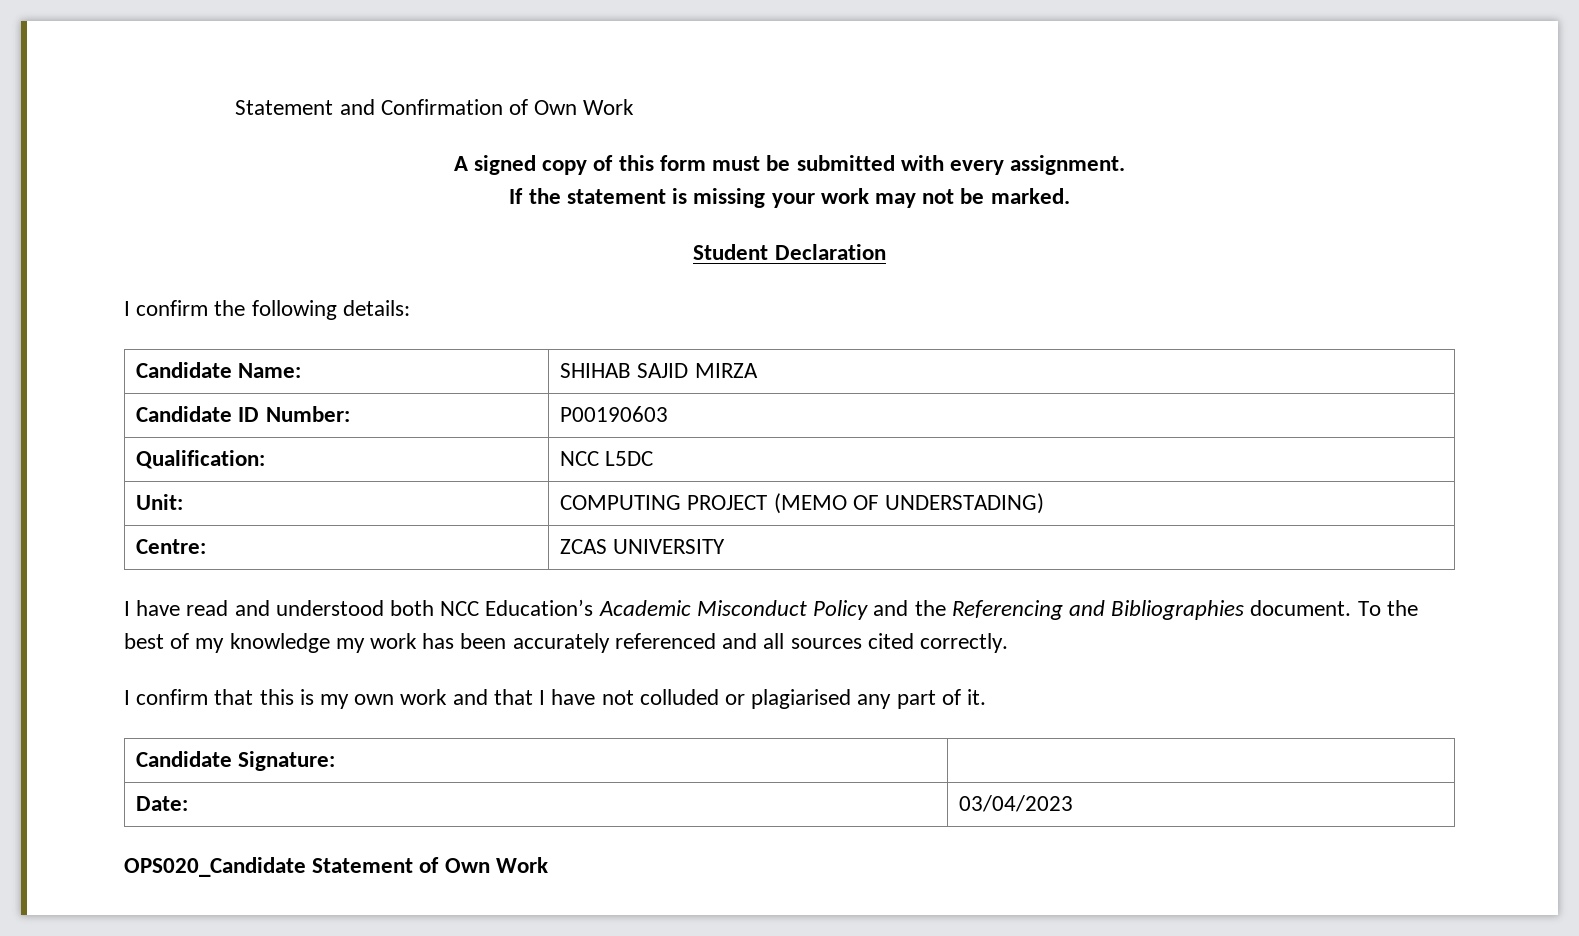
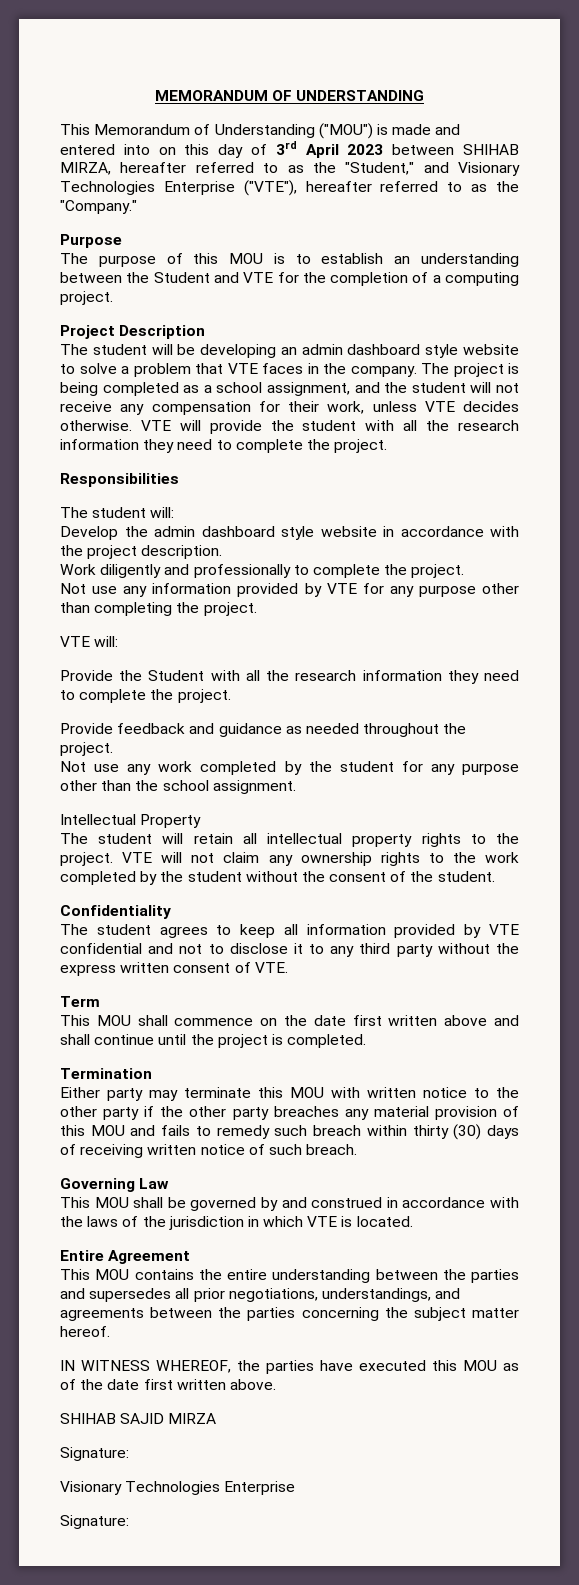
[235,99,635,115] [453,155,1126,175] [509,188,1070,208] [693,244,886,260] [124,300,410,320] [136,362,302,378] [560,363,758,378] [136,406,350,422] [560,406,669,422] [136,450,266,469] [560,451,654,466] [136,494,184,510] [560,493,1044,514] [136,539,207,554] [560,539,726,554] [124,599,1418,620] [124,633,1008,653] [124,689,986,709] [136,751,336,771] [136,796,189,811] [959,795,1074,812] [124,857,548,877] Statement and Confirmation of Own Work // A signed copy of this form must be submitted with every assignment. // If the statement is missing your work may not be marked. // Student Declaration // I confirm the following details: // Candidate Name: | SHIHAB SAJID MIRZA // Candidate ID Number: | P00190603 // Qualification: | NCC L5DC // Unit: | COMPUTING PROJECT (MEMO OF UNDERSTADING) // Centre: | ZCAS UNIVERSITY // I have read and understood both NCC Education’s Academic Misconduct Policy and the Referencing and Bibliographies document. To the best of my knowledge my work has been accurately referenced and all sources cited correctly. // I confirm that this is my own work and that I have not colluded or plagiarised any part of it. // Candidate Signature: | // Date: | 03/04/2023 // OPS020_Candidate Statement of Own Work -> [154,90,425,101] [60,123,461,139] [60,141,519,158] [60,162,520,176] [60,180,519,196] [60,200,137,214] [60,234,122,248] [60,253,519,267] [60,272,520,286] [60,291,113,305] [60,325,206,339] [60,344,519,358] [60,363,519,377] [60,382,520,396] [60,401,519,415] [60,420,520,434] [60,439,388,453] [60,473,179,487] [60,507,175,518] [60,526,519,540] [60,545,223,559] [60,564,465,578] [60,583,520,597] [60,602,257,616] [60,636,119,647] [60,670,519,684] [60,689,231,703] [60,723,467,737] [60,742,113,756] [60,761,519,775] [60,780,296,794] [60,814,202,828] [60,833,519,847] [60,852,519,866] [60,871,495,885] [60,905,171,919] [60,924,519,938] [60,943,519,957] [60,962,288,976] [60,996,100,1007] [60,1015,519,1026] [60,1034,367,1048] [60,1068,152,1079] [60,1087,519,1101] [60,1106,519,1120] [60,1124,519,1140] [60,1144,358,1158] [60,1178,170,1192] [60,1197,519,1211] [60,1216,413,1230] [60,1250,191,1264] [60,1269,519,1283] [60,1288,461,1302] [60,1307,519,1321] [60,1326,110,1337] [60,1360,519,1374] [60,1379,276,1390] [60,1413,217,1424] [60,1447,129,1461] [60,1481,296,1495] [60,1515,129,1529] MEMORANDUM OF UNDERSTANDING // This Memorandum of Understanding ("MOU") is made and entered into on this day of 3rd April 2023 between SHIHAB MIRZA, hereafter referred to as the "Student," and Visionary Technologies Enterprise ("VTE"), hereafter referred to as the "Company." // Purpose // The purpose of this MOU is to establish an understanding between the Student and VTE for the completion of a computing project. // Project Description // The student will be developing an admin dashboard style website to solve a problem that VTE faces in the company. The project is being completed as a school assignment, and the student will not receive any compensation for their work, unless VTE decides otherwise. VTE will provide the student with all the research information they need to complete the project. // Responsibilities // The student will: // Develop the admin dashboard style website in accordance with the project description. // Work diligently and professionally to complete the project. // Not use any information provided by VTE for any purpose other than completing the project. // VTE will: // Provide the Student with all the research information they need to complete the project. // Provide feedback and guidance as needed throughout the project. // Not use any work completed by the student for any purpose other than the school assignment. // Intellectual Property // The student will retain all intellectual property rights to the project. VTE will not claim any ownership rights to the work completed by the student without the consent of the student. // Confidentiality // The student agrees to keep all information provided by VTE confidential and not to disclose it to any third party without the express written consent of VTE. // Term // This MOU shall commence on the date first written above and shall continue until the project is completed. // Termination // Either party may terminate this MOU with written notice to the other party if the other party breaches any material provision of this MOU and fails to remedy such breach within thirty (30) days of receiving written notice of such breach. // Governing Law // This MOU shall be governed by and construed in accordance with the laws of the jurisdiction in which VTE is located. // Entire Agreement // This MOU contains the entire understanding between the parties and supersedes all prior negotiations, understandings, and agreements between the parties concerning the subject matter hereof. // IN WITNESS WHEREOF, the parties have executed this MOU as of the date first written above. // SHIHAB SAJID MIRZA // Signature: // Visionary Technologies Enterprise // Signature:

